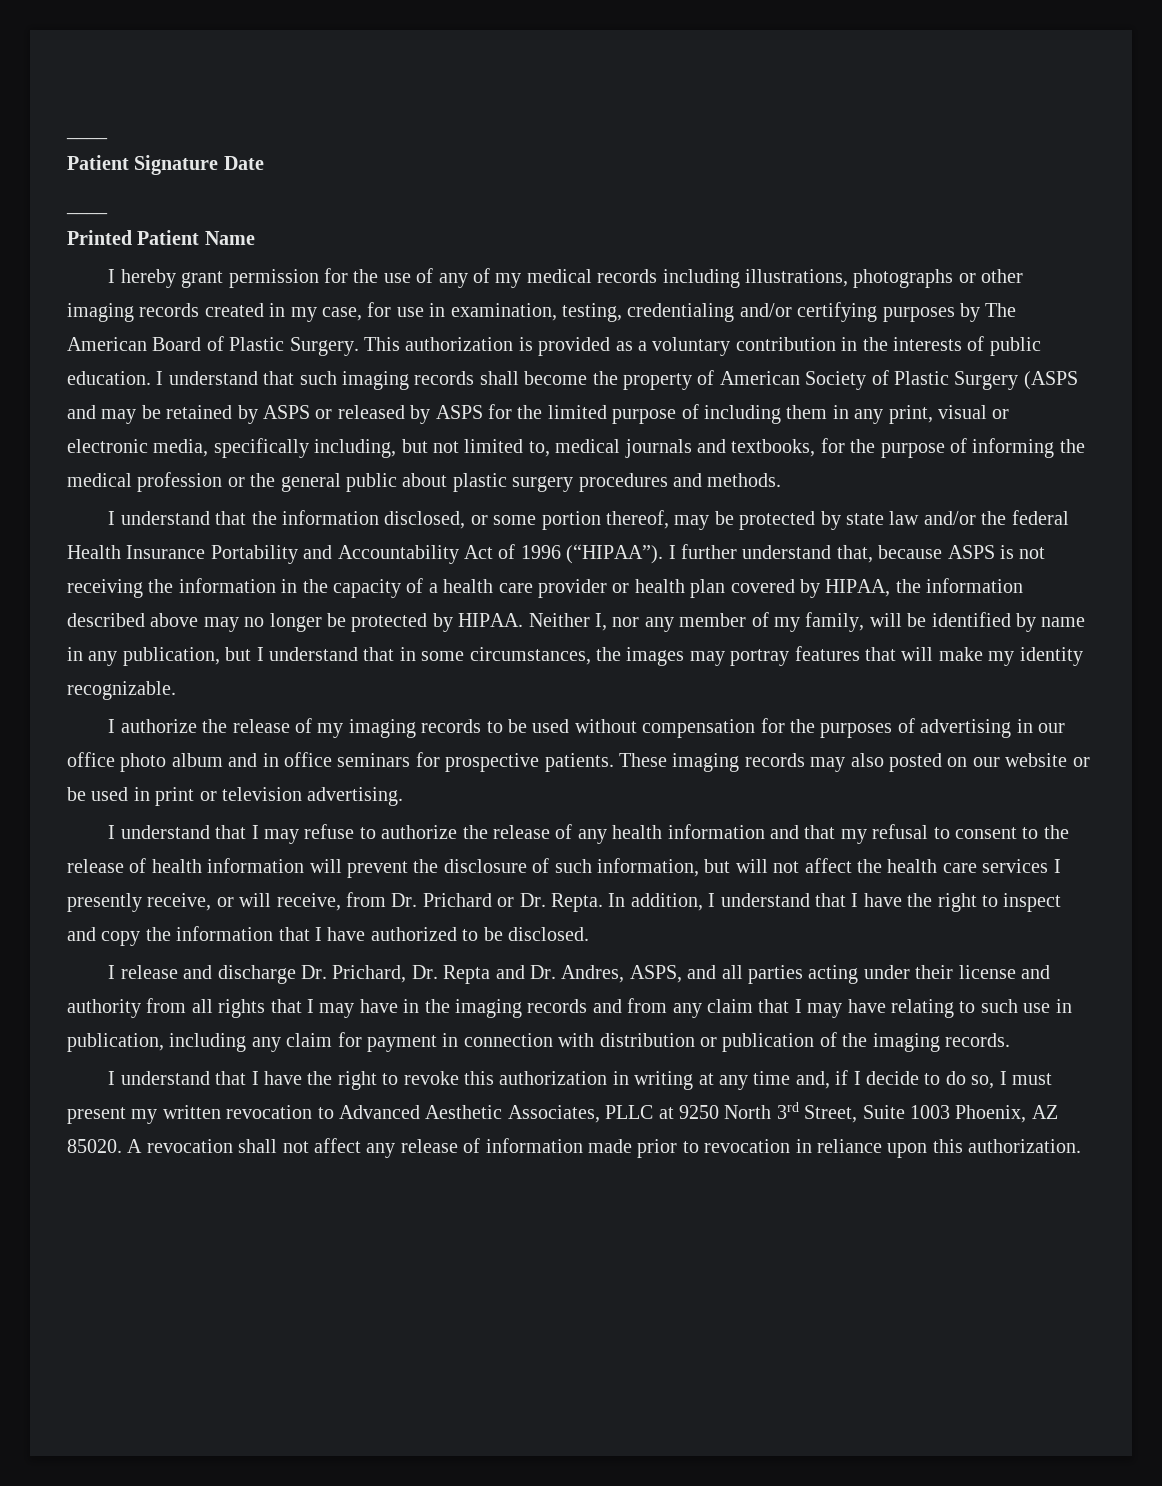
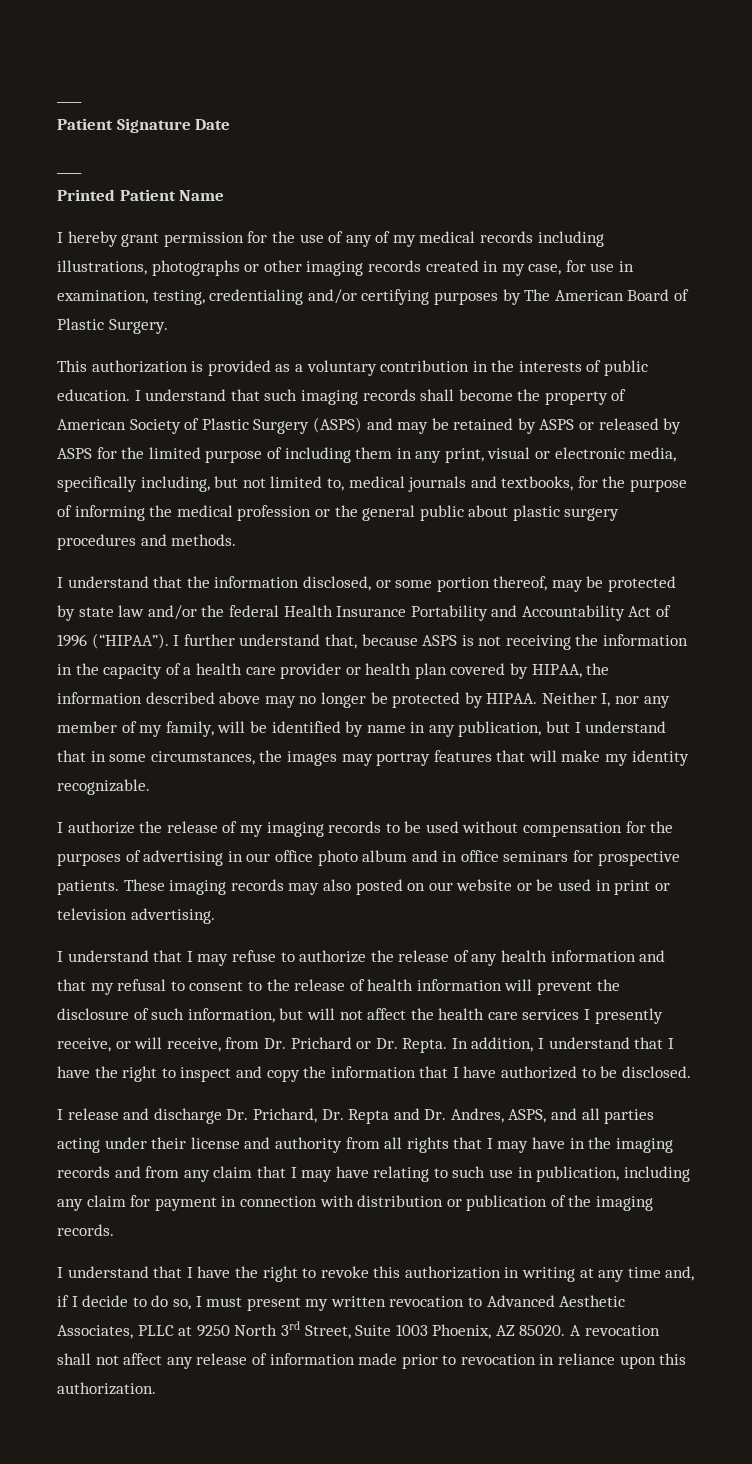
(359, 346) none -> (168, 326) //
[1023,371,1078,390] (ASPS -> [312,417,362,433] (ASPS)

